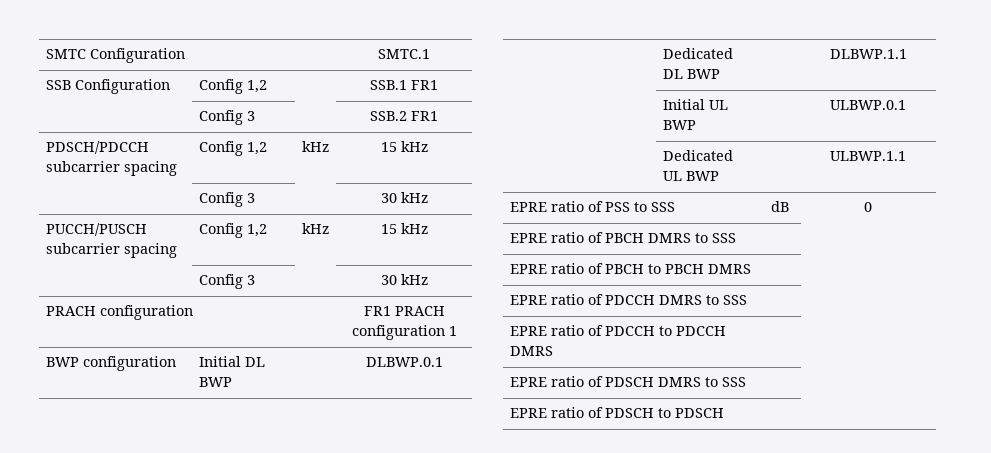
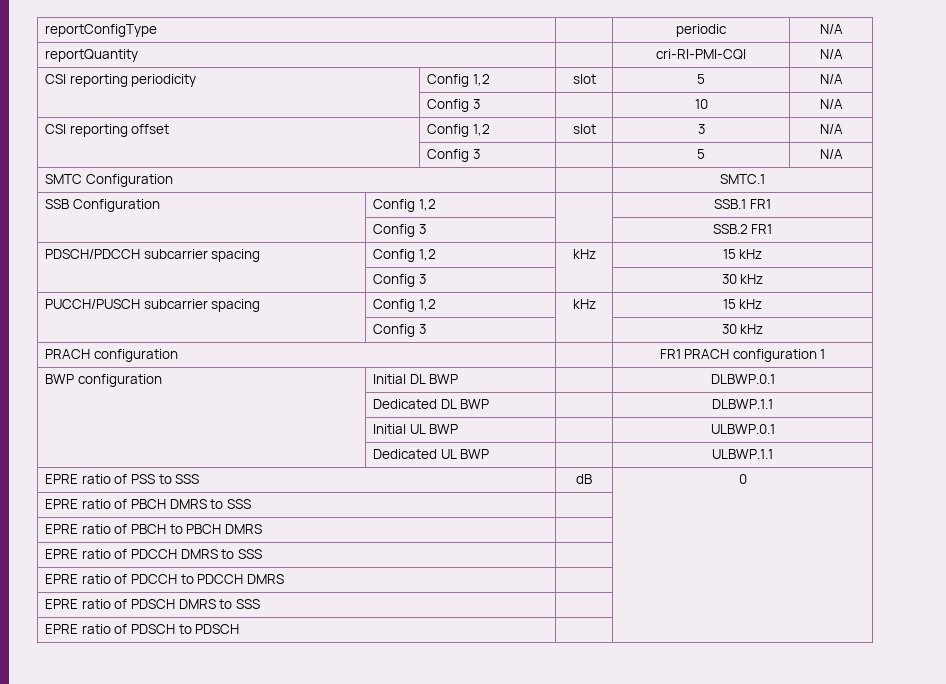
(46, 54) none -> [45,24,158,37] [676,24,727,37] [819,24,843,34] [45,49,139,62] [656,49,746,60] [819,49,843,59] [45,74,197,87] [427,74,490,87] [572,74,596,84] [697,74,705,84] [819,74,843,84] [427,99,480,112] [694,99,708,109] [819,99,843,109] [45,124,170,137] [427,124,490,137] [572,124,596,134] [697,124,705,134] [819,124,843,134] [427,149,480,162] [697,149,705,159] [819,149,843,159] reportConfigType | | periodic | N/A // reportQuantity | | cri-RI-PMI-CQI | N/A // CSI reporting periodicity | Config 1,2 | slot | 5 | N/A // | Config 3 | | 10 | N/A // CSI reporting offset | Config 1,2 | slot | 3 | N/A // | Config 3 | | 5 | N/A //

